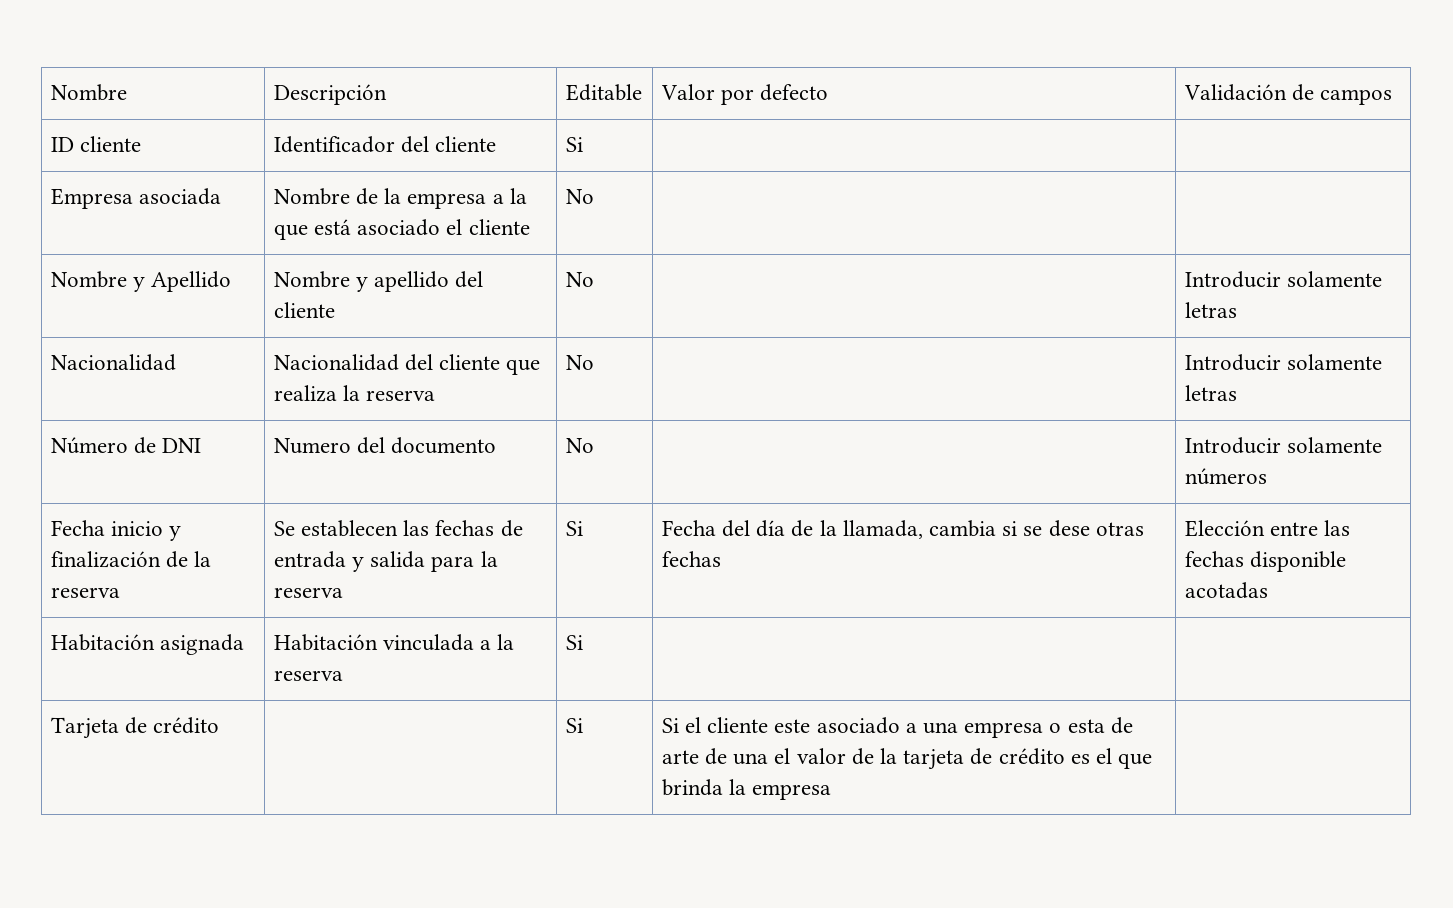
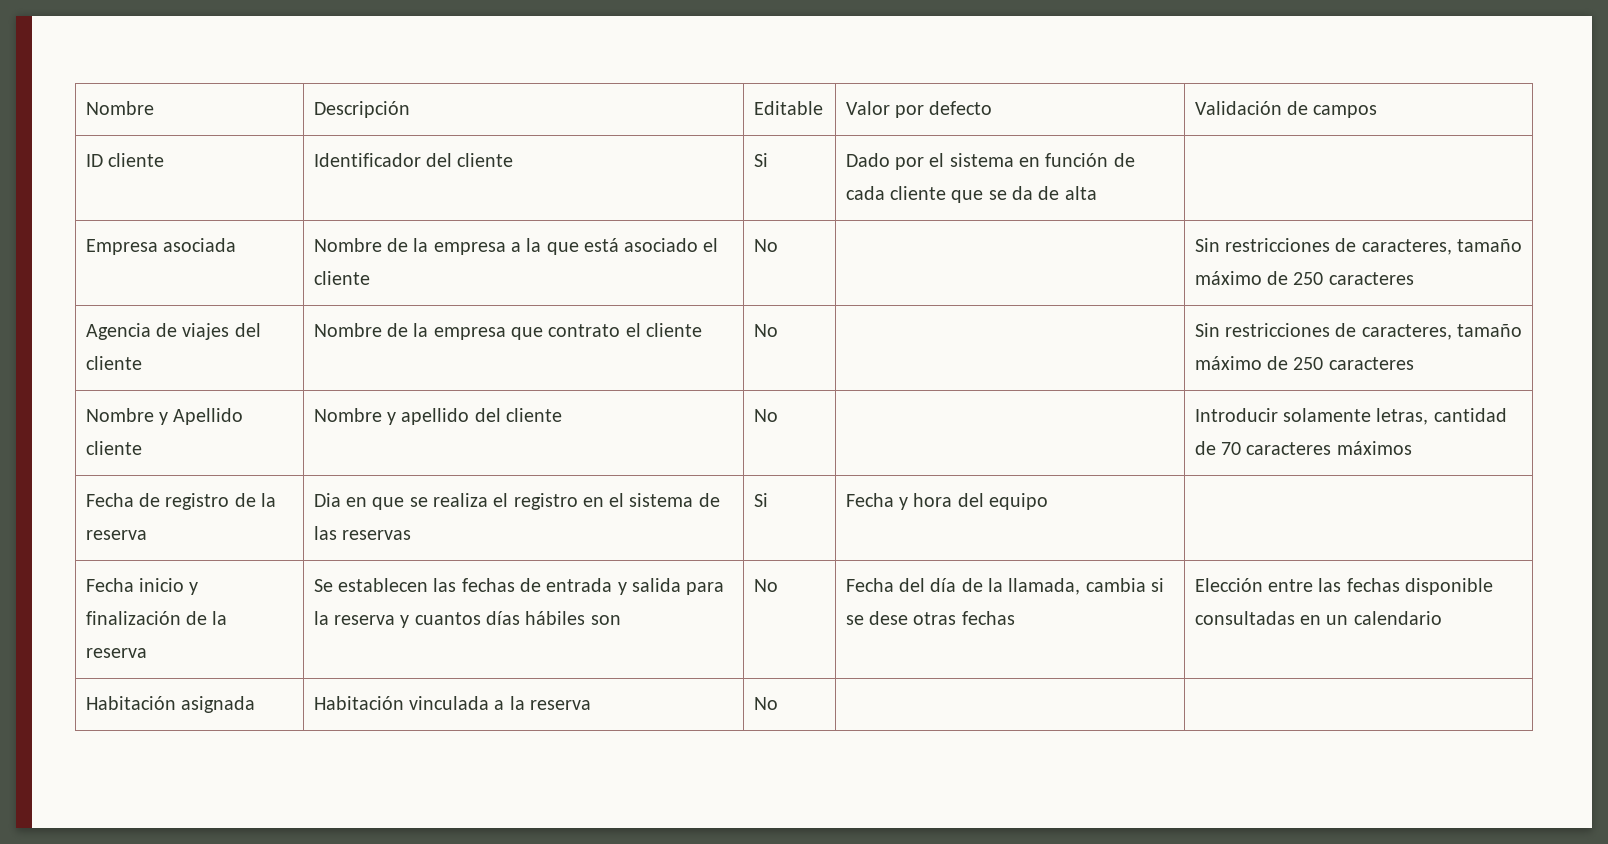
(583, 144) none -> [845,153,1135,170] [845,186,1097,203] Dado por el sistema en función de cada cliente que se da de alta
(594, 196) none -> [1194,238,1522,255] [1194,271,1414,285] [85,323,261,340] [85,356,142,370] [313,323,702,340] [753,324,778,337] [1194,323,1522,340] [1194,356,1414,370] Sin restricciones de caracteres, tamaño máximo de 250 caracteres // Agencia de viajes del cliente | Nombre de la empresa que contrato el cliente | No | | Sin restricciones de caracteres, tamaño máximo de 250 caracteres
(232, 281) none -> [85,441,142,455] cliente
[1184,302,1237,318] [50,354,176,371] [273,354,541,375] [273,385,436,402] [565,355,594,370] [1184,354,1382,371] [1184,385,1237,401] [50,437,202,454] [273,437,497,454] [565,438,594,453] [1184,437,1382,454] [1184,468,1267,485] letras // Nacionalidad | Nacionalidad del cliente que realiza la reserva | No | | Introducir solamente letras // Número de DNI | Numero del documento | No | | Introducir solamente números -> [1376,408,1507,425] [1194,441,1412,455] [85,493,276,510] [85,530,147,540] [313,493,720,510] [313,526,412,540] [753,493,768,507] [845,493,1048,510] letras, cantidad de 70 caracteres máximos // Fecha de registro de la reserva | Dia en que se realiza el registro en el sistema de las reservas | Si | Fecha y hora del equipo |
[565,521,583,536] | Si -> [400,611,621,628] [753,579,778,592] y cuantos días hábiles son | No
[1184,582,1268,599] acotadas -> [1194,611,1442,625] consultadas en un calendario
[565,635,583,650] [50,717,220,739] [565,718,583,733] [661,717,1133,738] [661,748,1153,770] [661,779,832,800] Si | | // Tarjeta de crédito | | Si | Si el cliente este asociado a una empresa o esta de arte de una el valor de la tarjeta de crédito es el que brinda la empresa -> [753,697,778,710] No |

